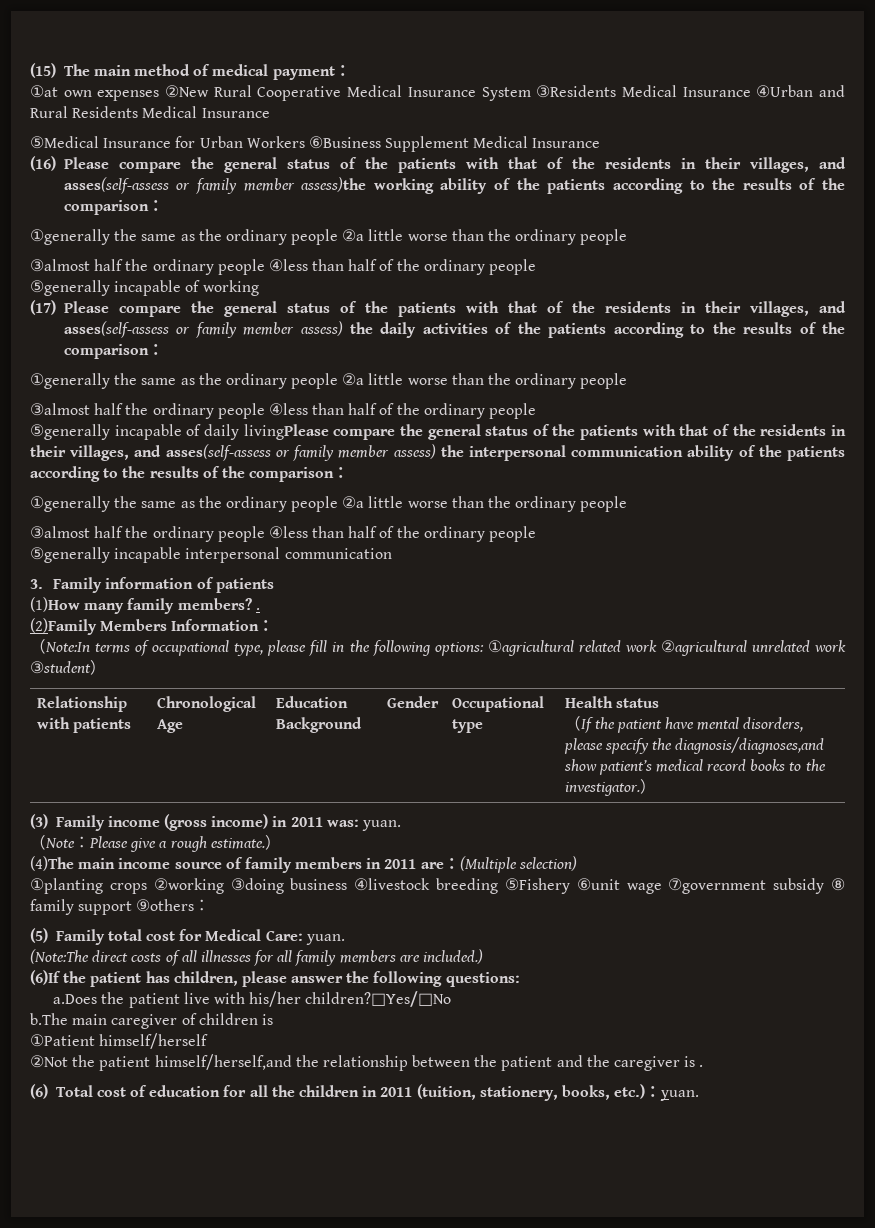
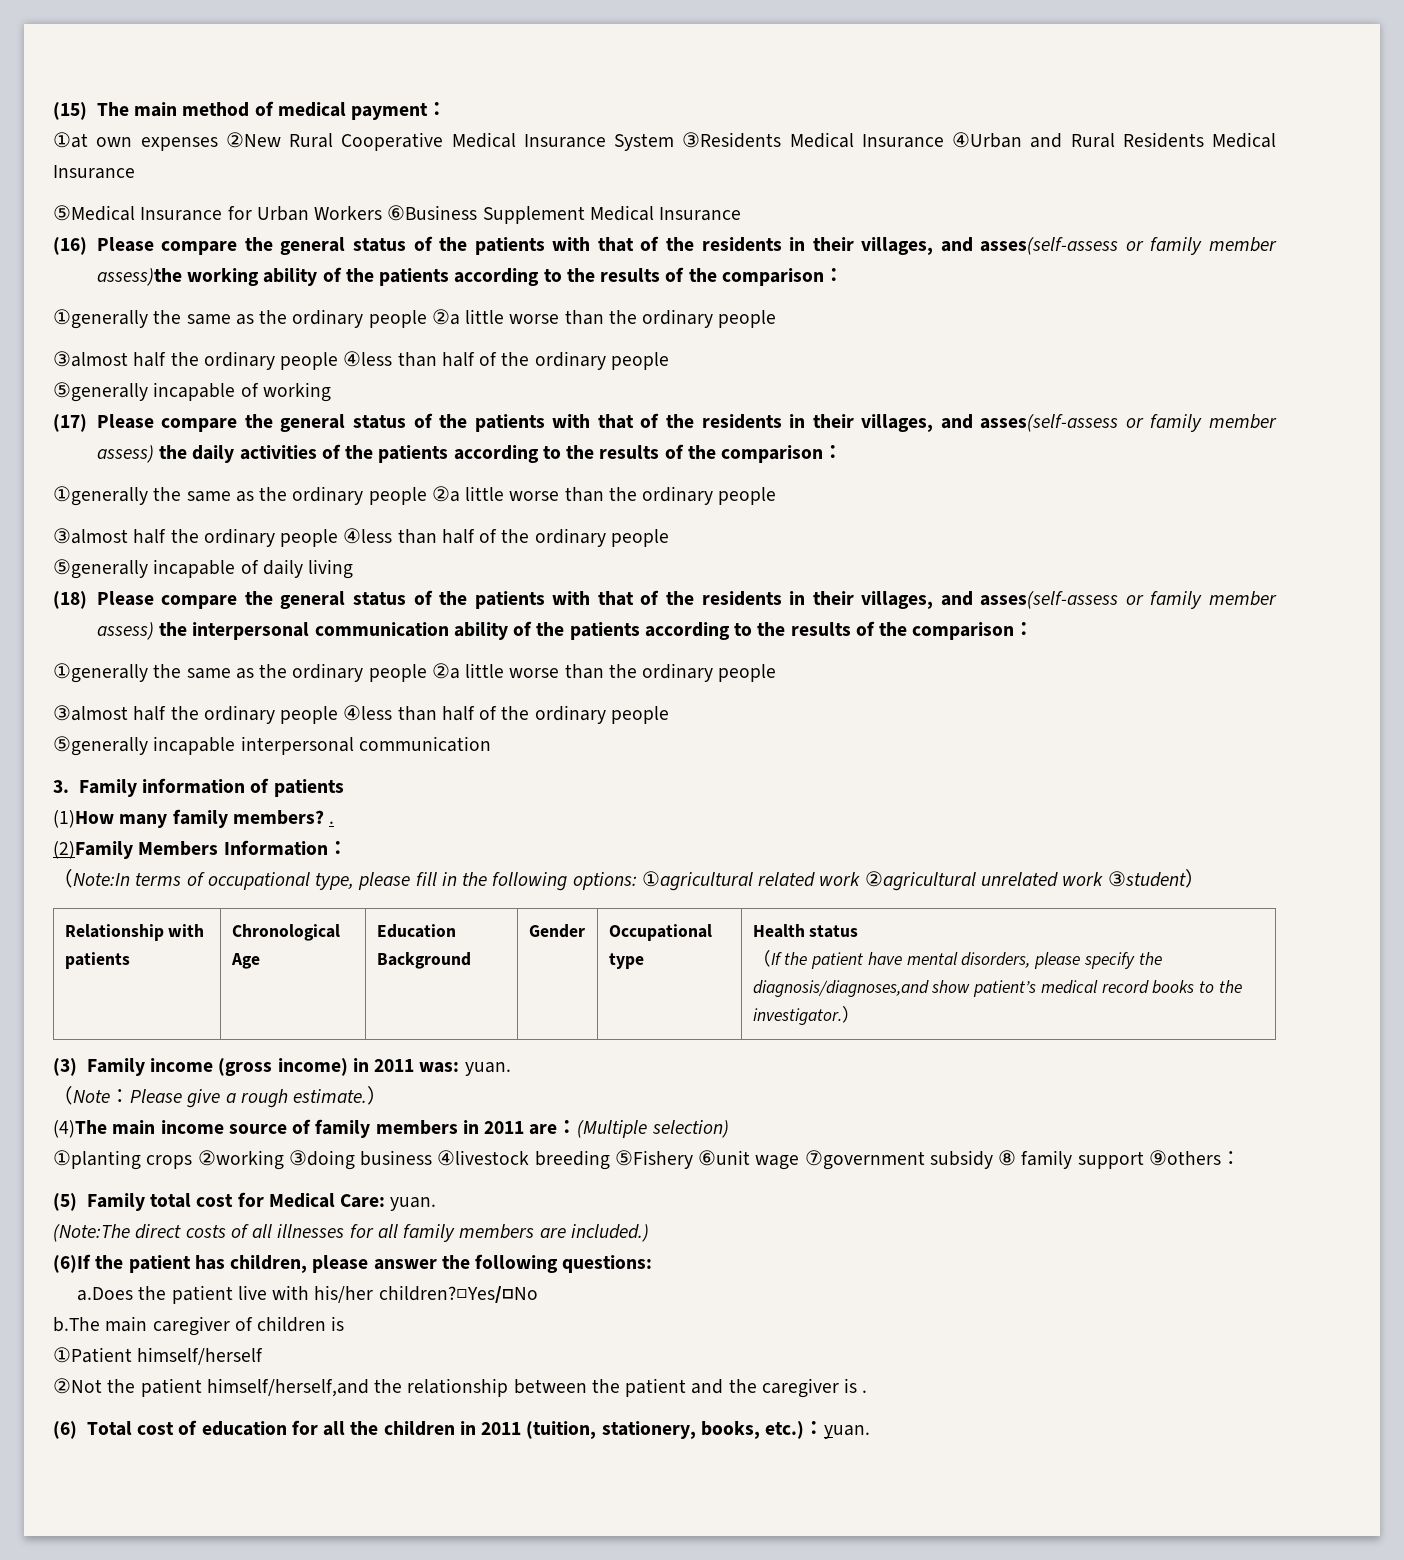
[243,424,329,440] livingPlease -> [308,559,354,579] [53,591,154,609] living // (18) Please

